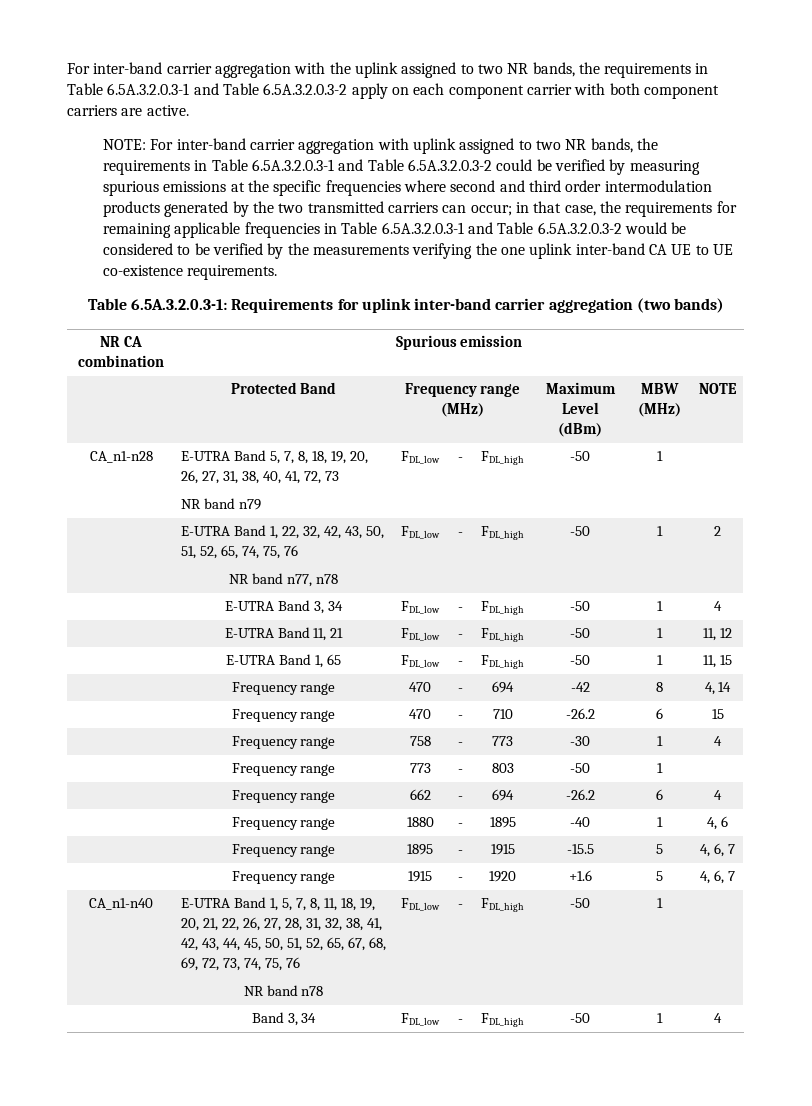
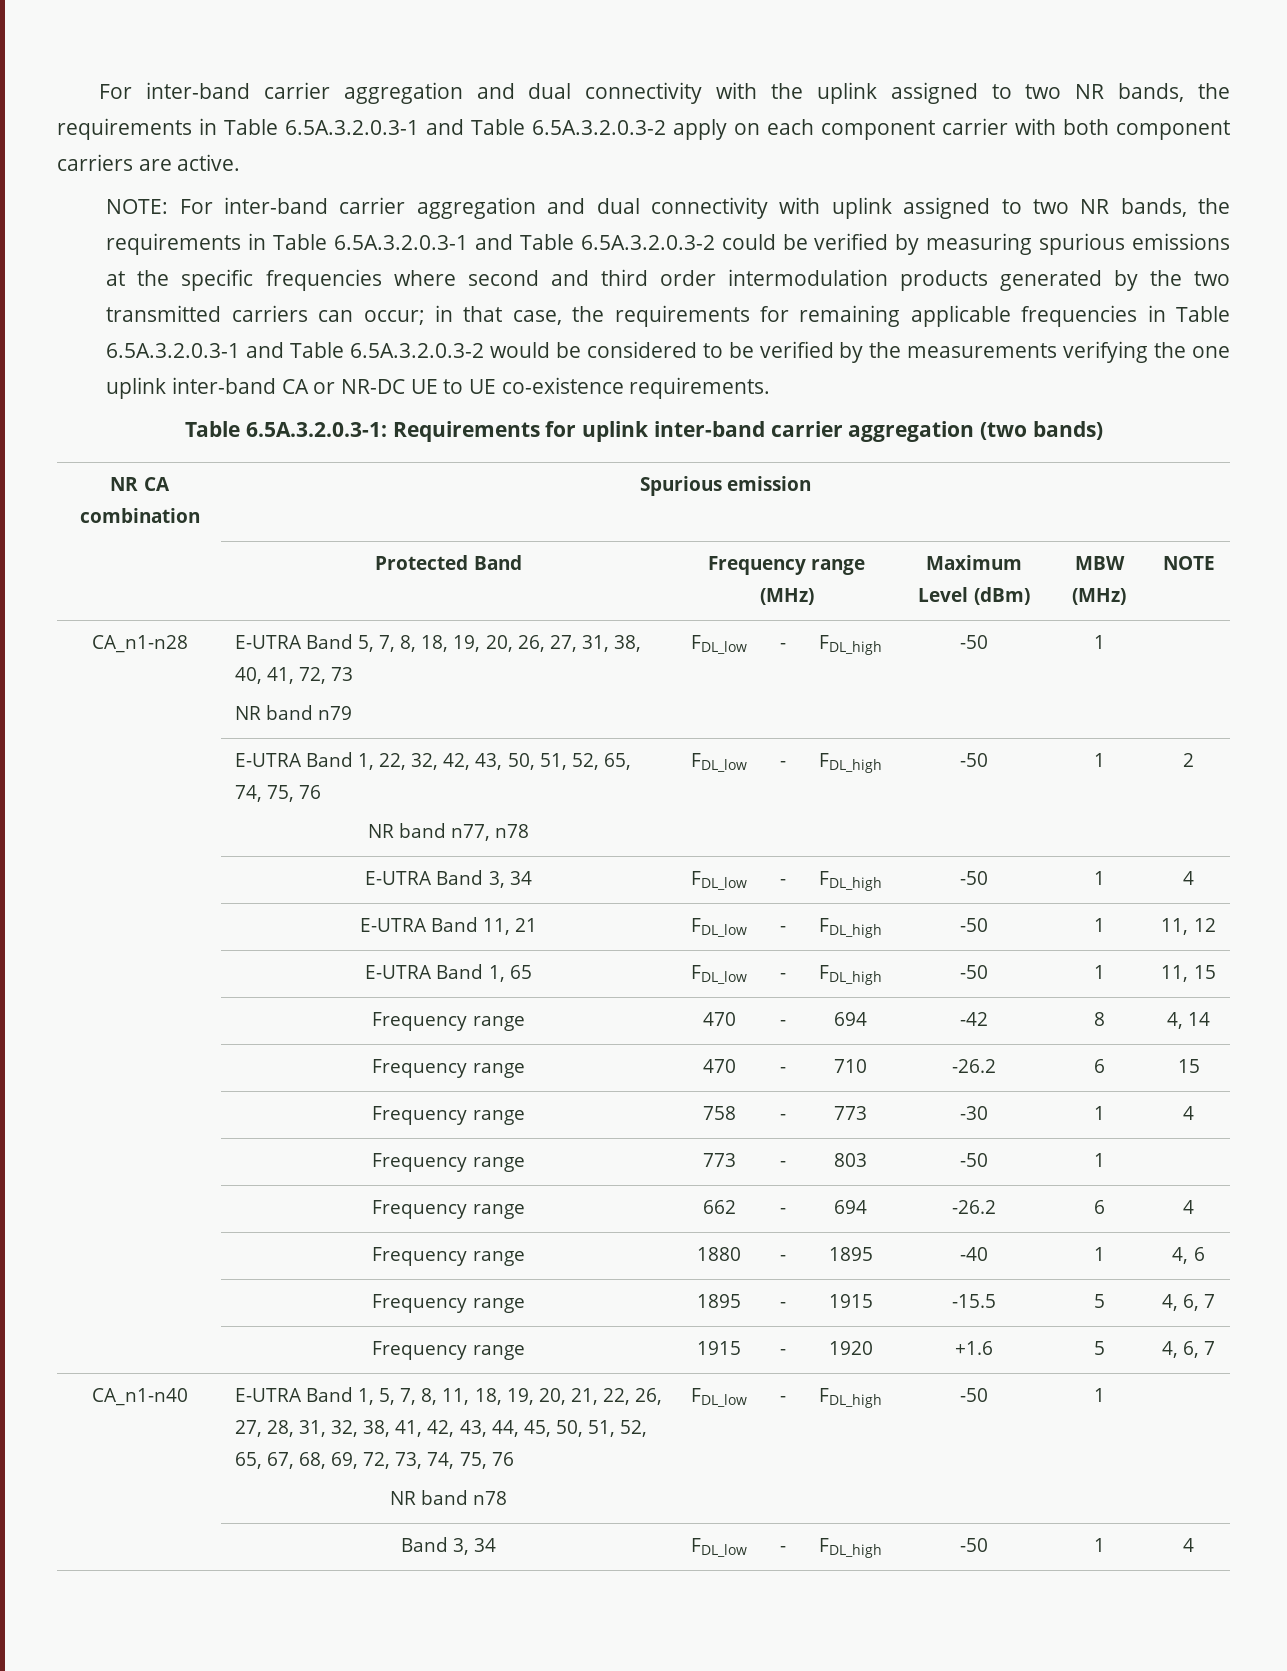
[67,62,291,78] For inter-band carrier aggregation -> [99,82,703,104] For inter-band carrier aggregation and dual connectivity
(375, 146) none -> [547,197,768,219] and dual connectivity
(667, 249) none -> [313,379,406,394] or NR-DC

